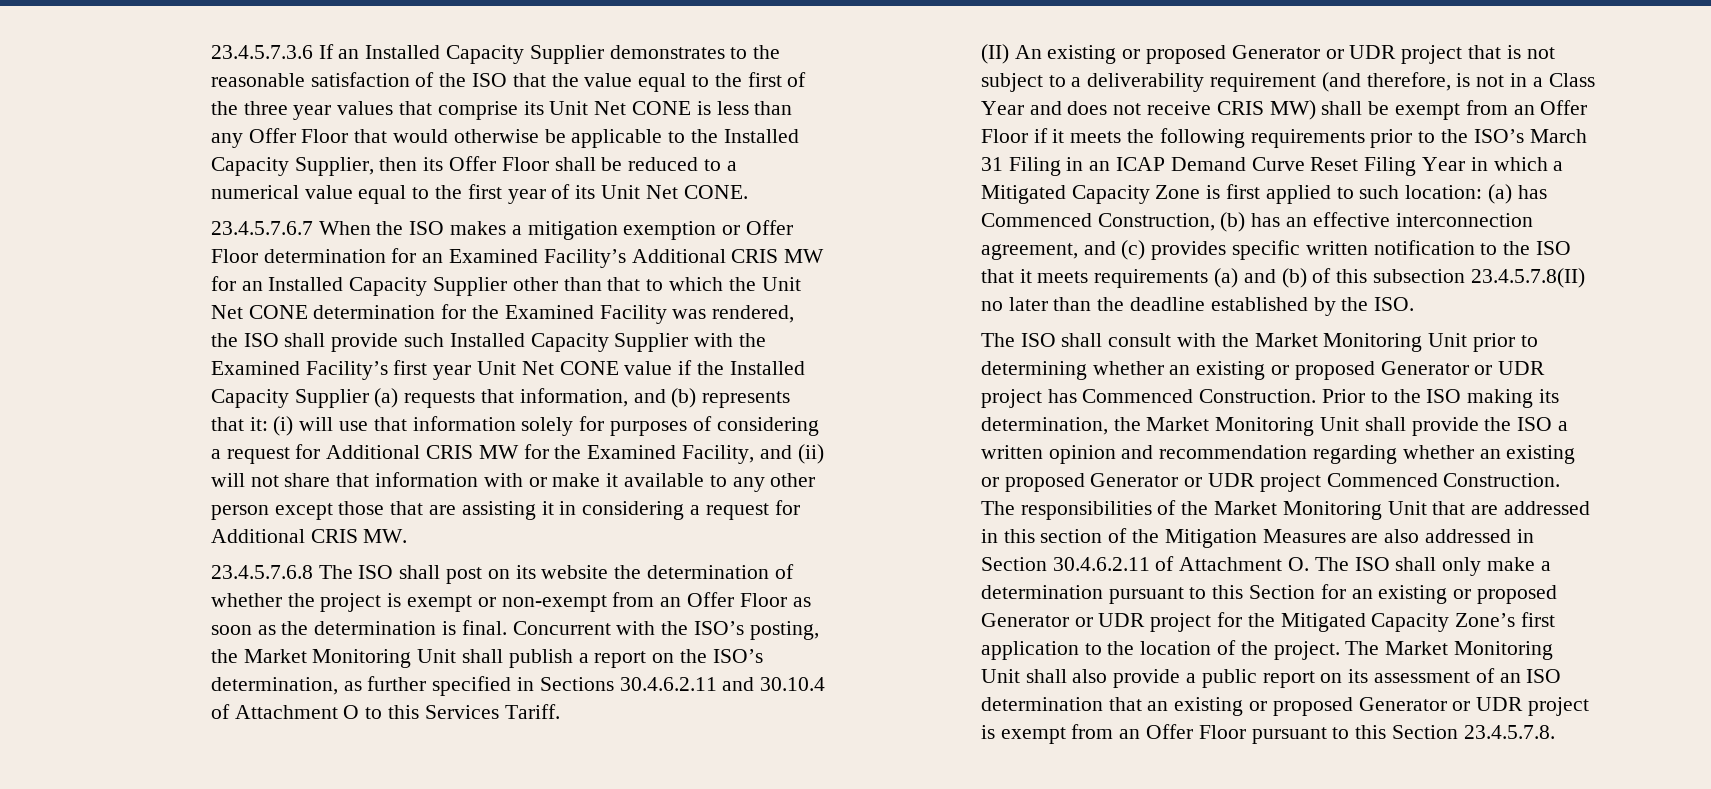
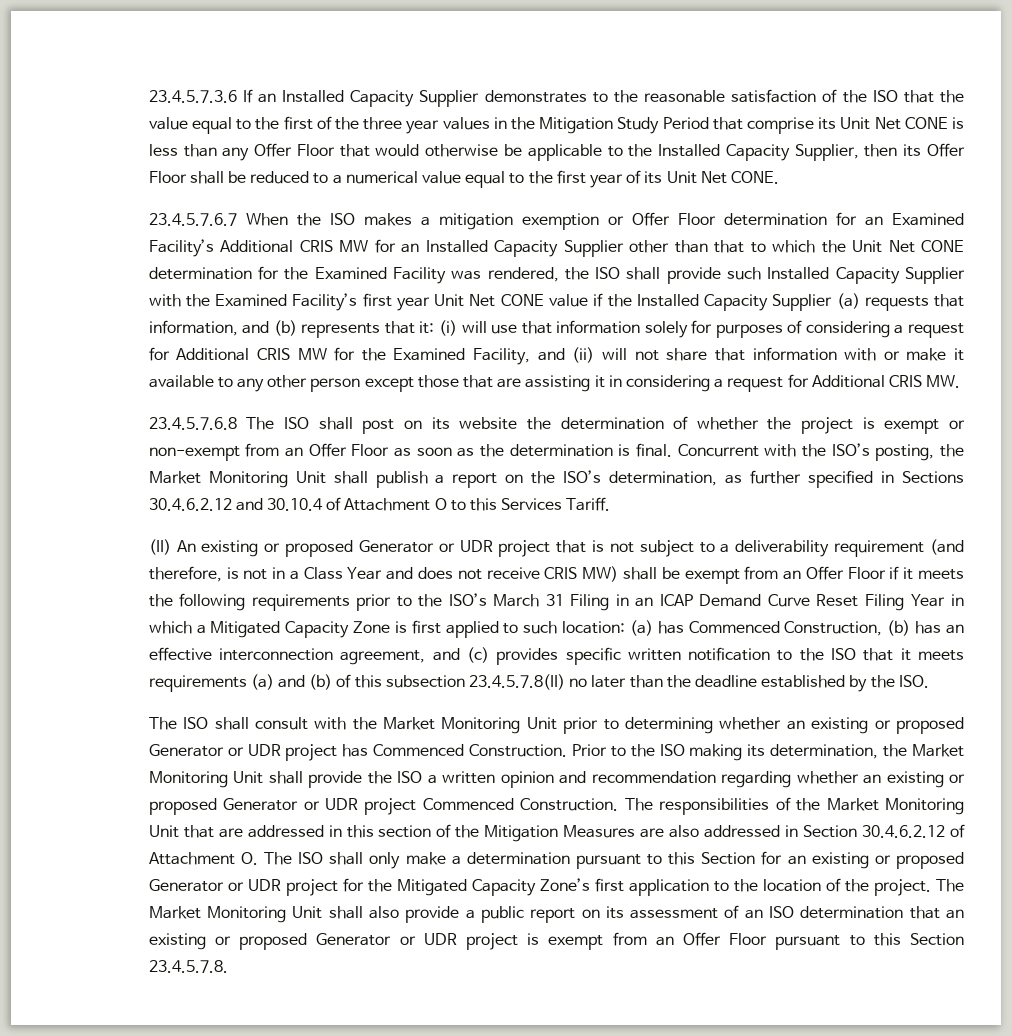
(394, 108) none -> [493,117,709,134] in the Mitigation Study Period
[619,677,717,691] 30.4.6.2.11 -> [148,498,232,511] 30.4.6.2.12
[1052,557,1150,571] 30.4.6.2.11 -> [862,825,946,838] 30.4.6.2.12

